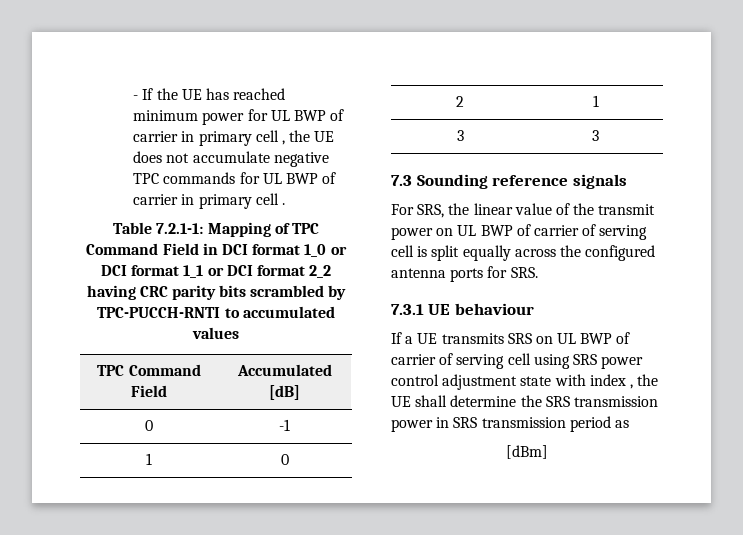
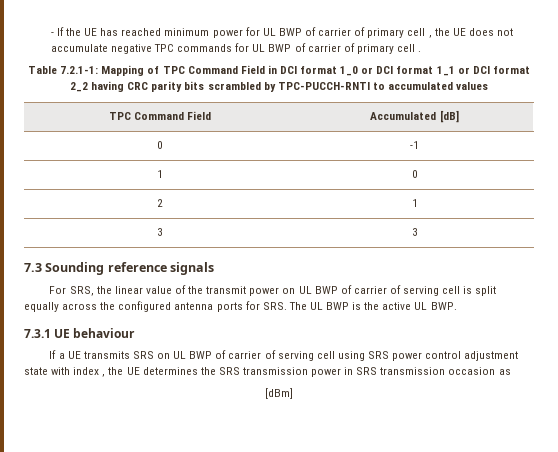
[181,131,195,142] in -> [354,27,366,36] of
[181,194,195,205] in -> [343,43,355,52] of
(538, 272) none -> [288,302,457,310] The UL BWP is the active UL BWP.
[415,395,517,407] shall determine -> [142,367,198,375] determines
[569,416,611,432] period -> [448,367,496,375] occasion

